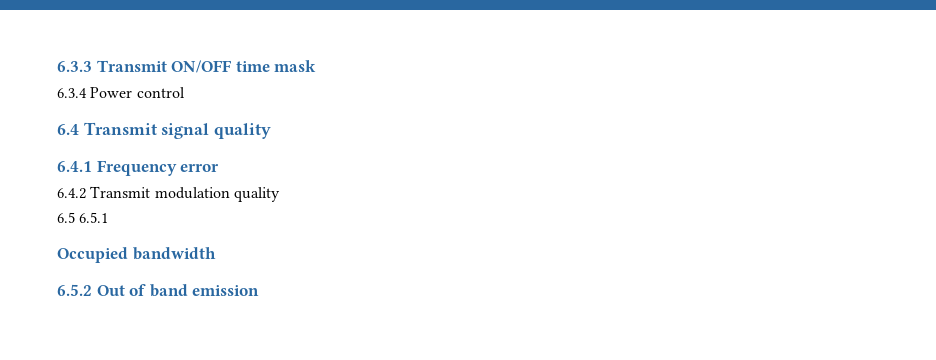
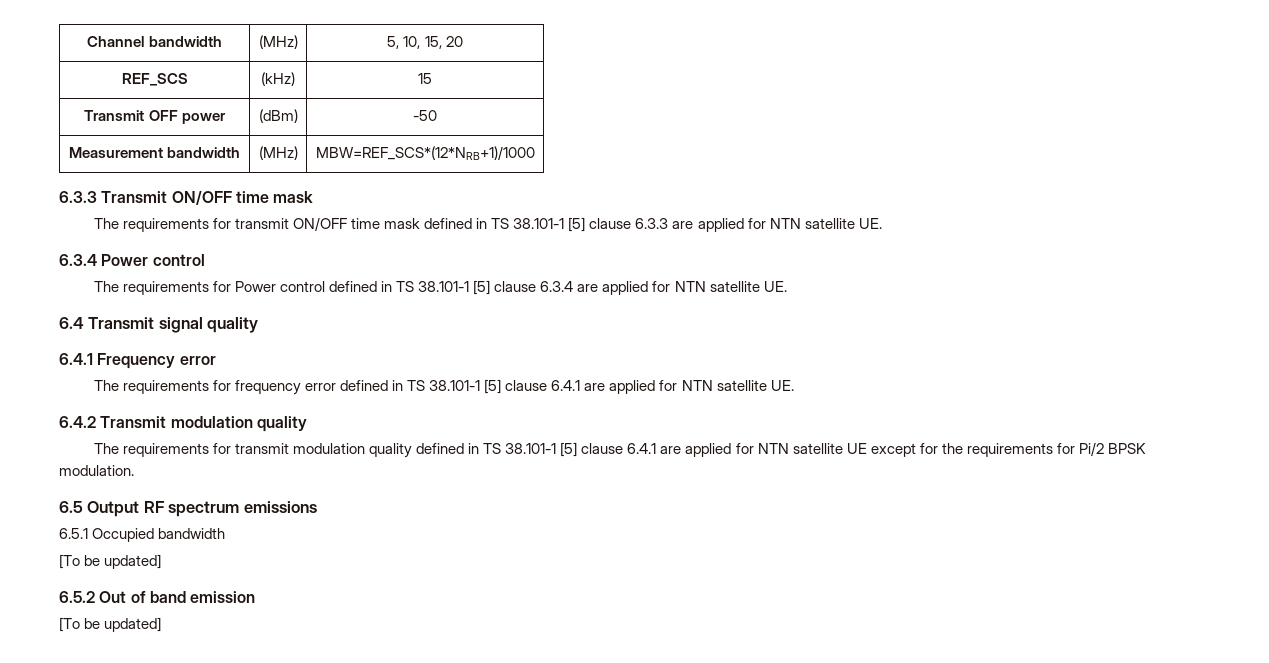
(57, 66) none -> [87,36,222,47] [258,35,298,49] [387,36,463,49] [121,73,188,86] [261,72,295,86] [418,73,432,84] [84,110,226,124] [258,109,298,123] [413,110,437,121] [68,147,241,158] [258,146,298,160] [315,146,535,160] Channel bandwidth | (MHz) | 5, 10, 15, 20 // REF_SCS | (kHz) | 15 // Transmit OFF power | (dBm) | -50 // Measurement bandwidth | (MHz) | MBW=REF_SCS*(12*NRB+1)/1000 //
[57,87,185,98] 6.3.4 Power control -> [93,217,882,232] [59,254,205,266] [93,280,787,295] The requirements for transmit ON/OFF time mask defined in TS 38.101-1 [5] clause 6.3.3 are applied for NTN satellite UE. // 6.3.4 Power control // The requirements for Power control defined in TS 38.101-1 [5] clause 6.3.4 are applied for NTN satellite UE.
[57,186,280,202] [57,212,75,223] 6.4.2 Transmit modulation quality // 6.5 -> [93,379,794,395] [59,416,307,432] [93,442,1147,458] [59,465,134,476] [59,501,317,517] The requirements for frequency error defined in TS 38.101-1 [5] clause 6.4.1 are applied for NTN satellite UE. // 6.4.2 Transmit modulation quality // The requirements for transmit modulation quality defined in TS 38.101-1 [5] clause 6.4.1 are applied for NTN satellite UE except for the requirements for Pi/2 BPSK modulation. // 6.5 Output RF spectrum emissions //
(109, 217) // -> (88, 533) none
(216, 253) none -> [59,554,162,569] // [To be updated]
(260, 290) none -> [59,617,162,632] // [To be updated]

